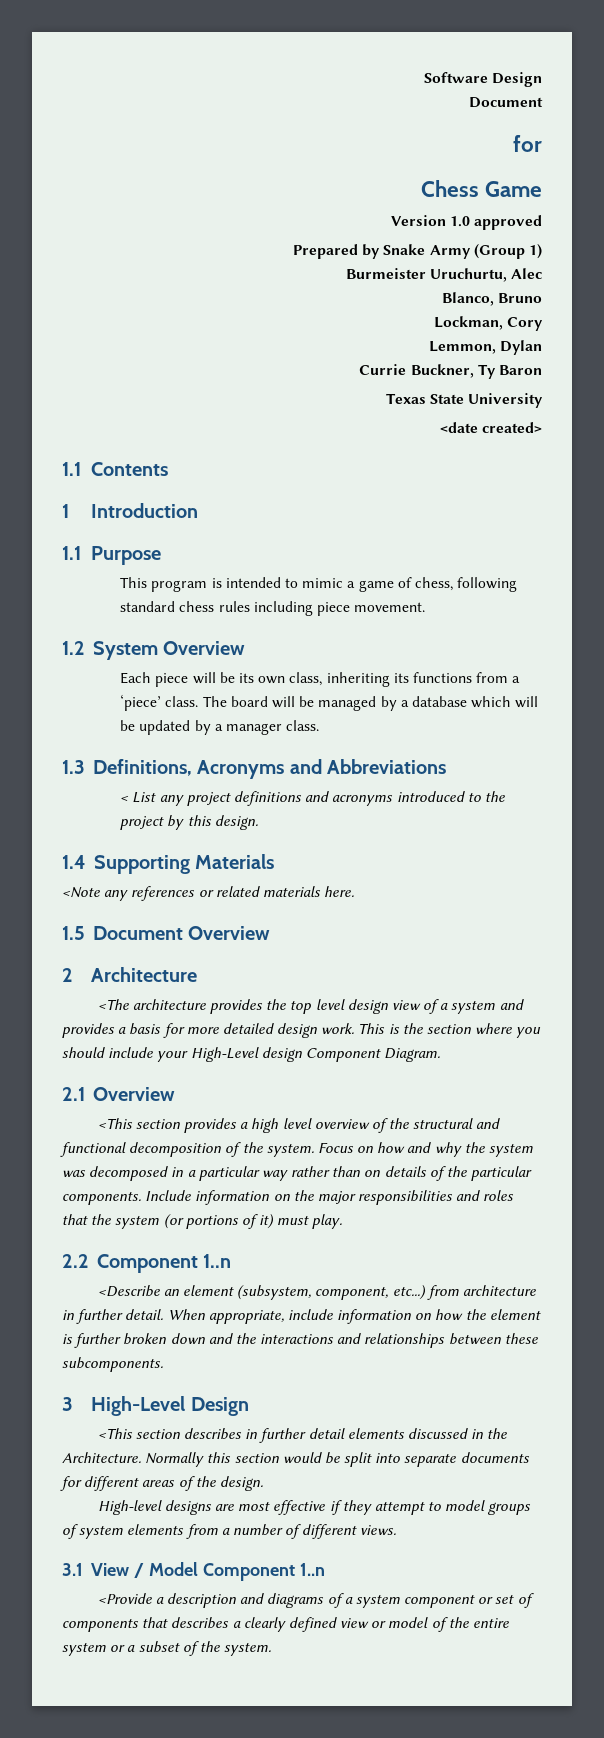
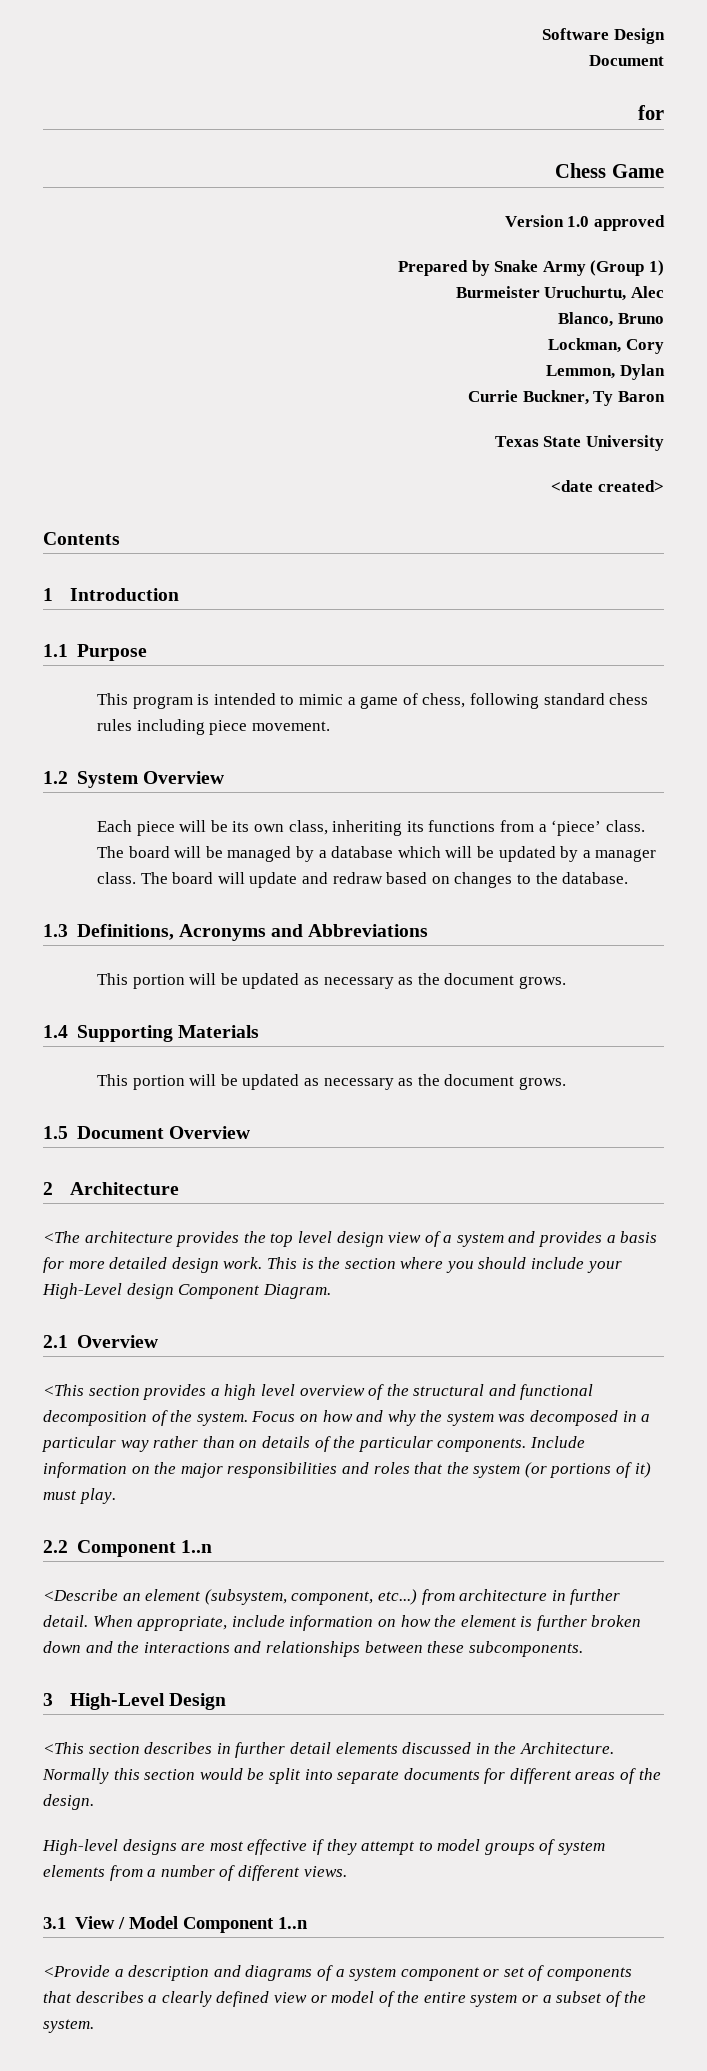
[62,462,81,476] 1.1 -> (664, 486) none
(320, 725) none -> [140,872,629,888] The board will update and redraw based on changes to the database.
[120,791,505,806] [120,815,258,830] [62,854,275,874] [62,886,355,901] < List any project definitions and acronyms introduced to the project by this design. // 1.4 Supporting Materials // <Note any references or related materials here. -> [97,973,566,989] [43,1025,259,1042] [97,1074,566,1090] This portion will be updated as necessary as the document grows. // 1.4 Supporting Materials // This portion will be updated as necessary as the document grows.

